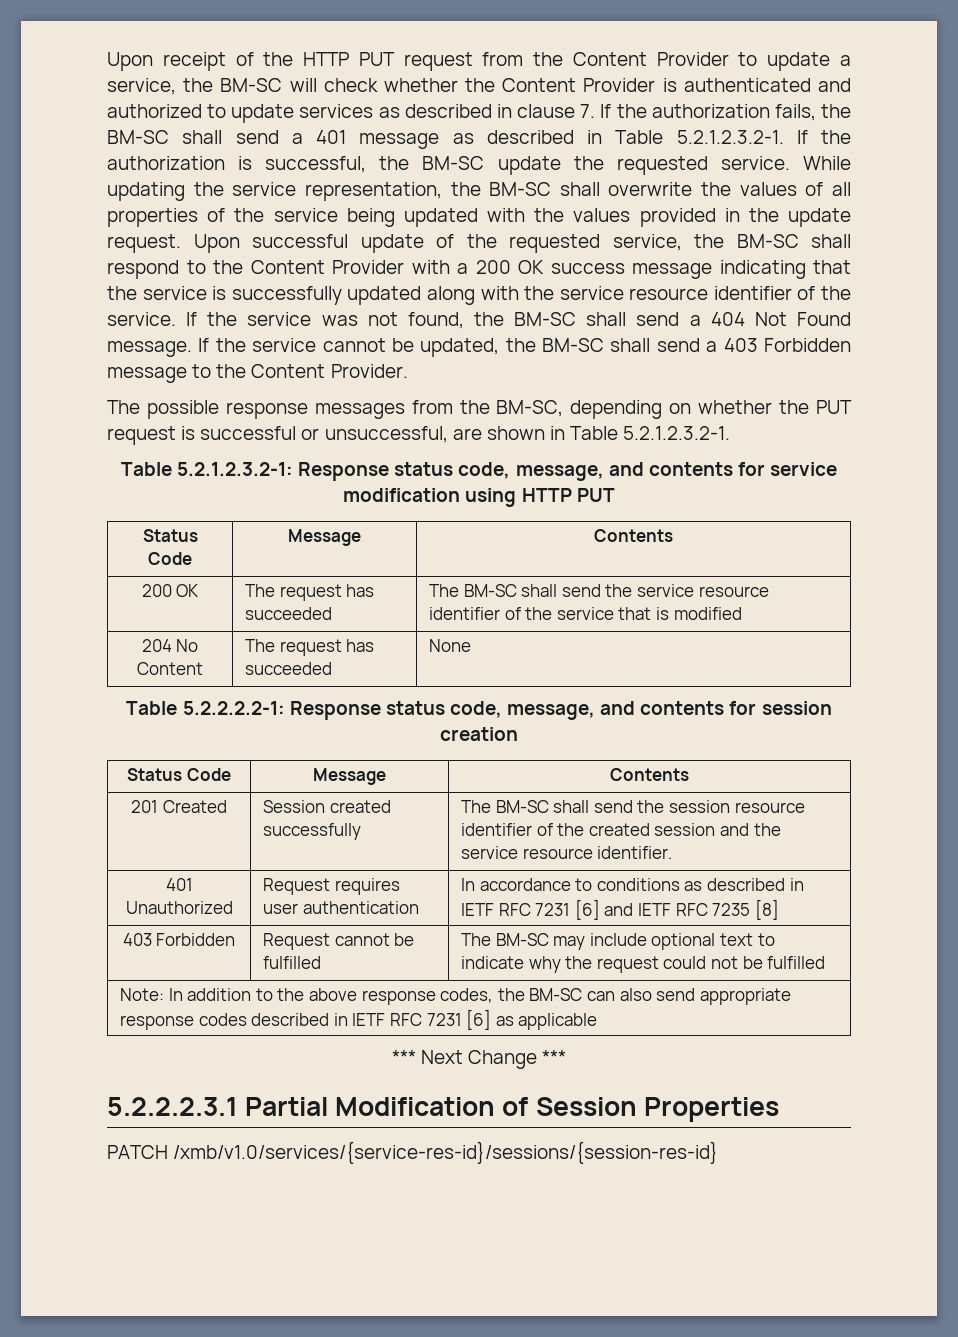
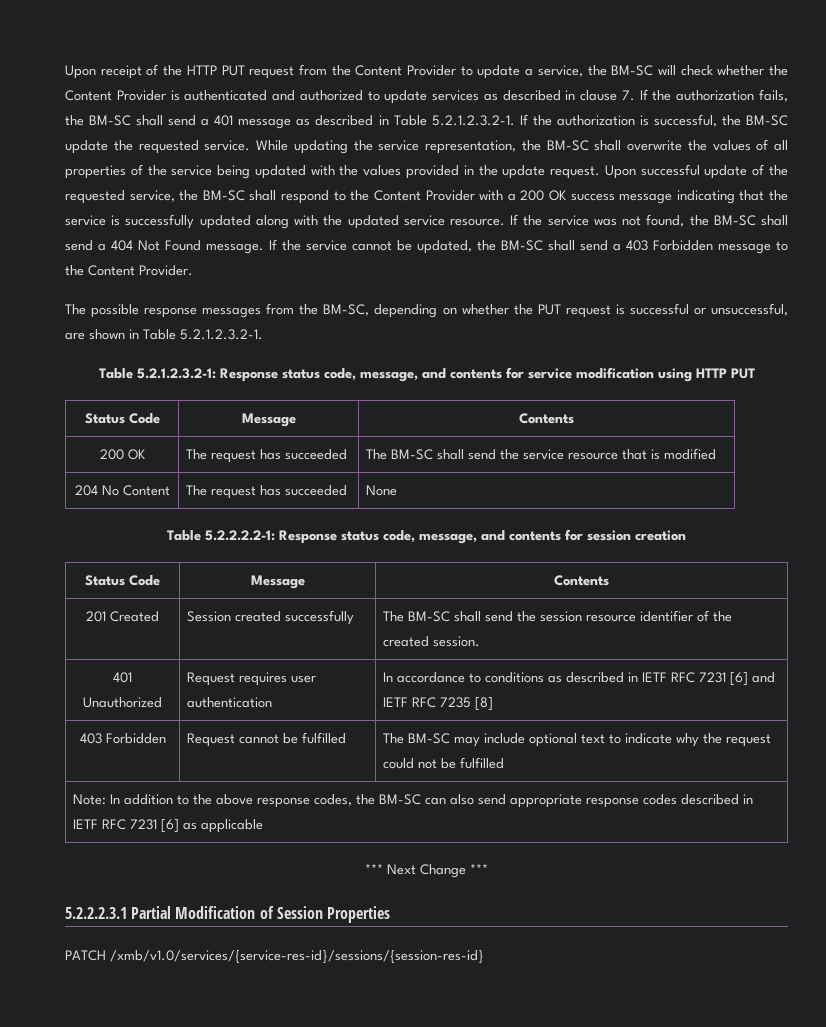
[559,286,852,300] [107,312,176,326] service resource identifier of the service. -> [347,215,506,229] updated service resource.
[429,607,614,620] identifier of the service -> (618, 456) none
[654,823,781,836] [461,846,673,859] session and the service resource identifier. -> [432,636,480,647] session.

